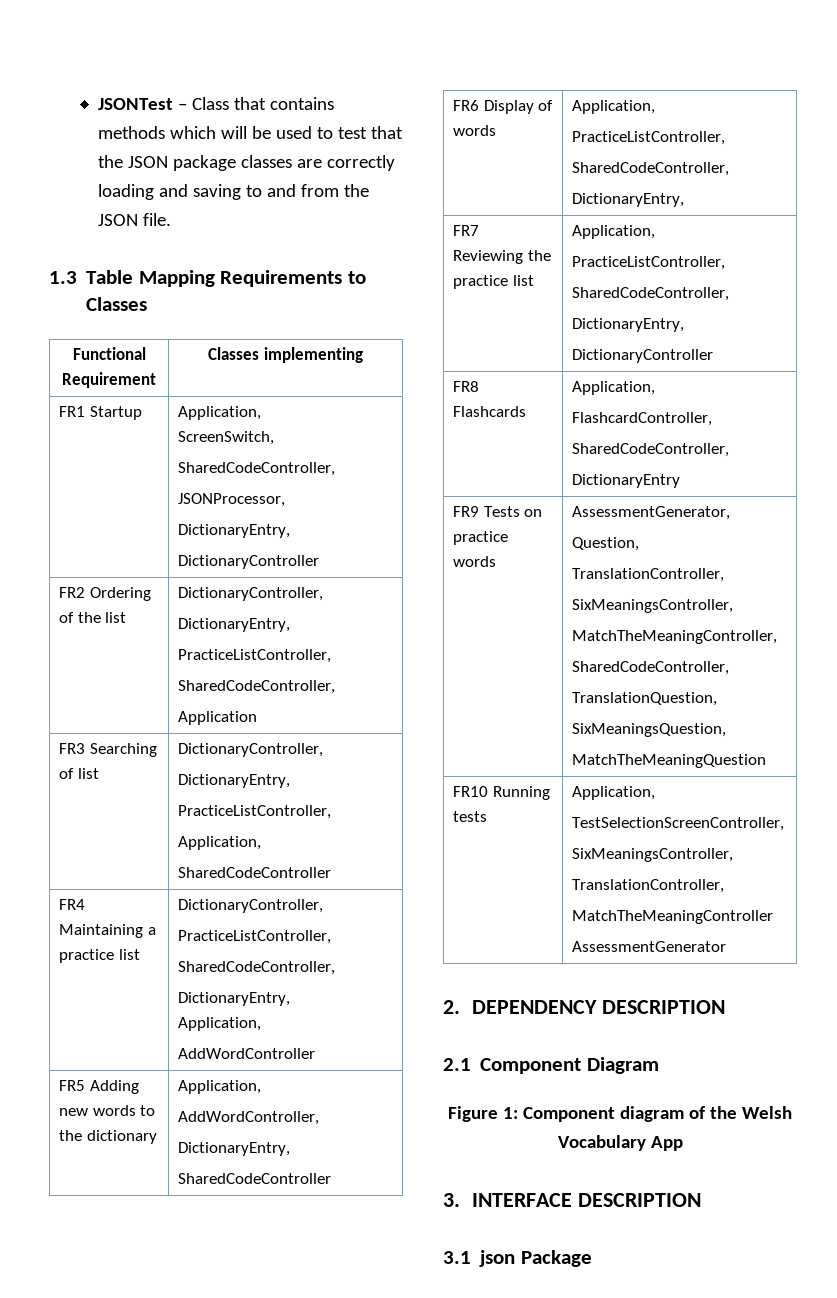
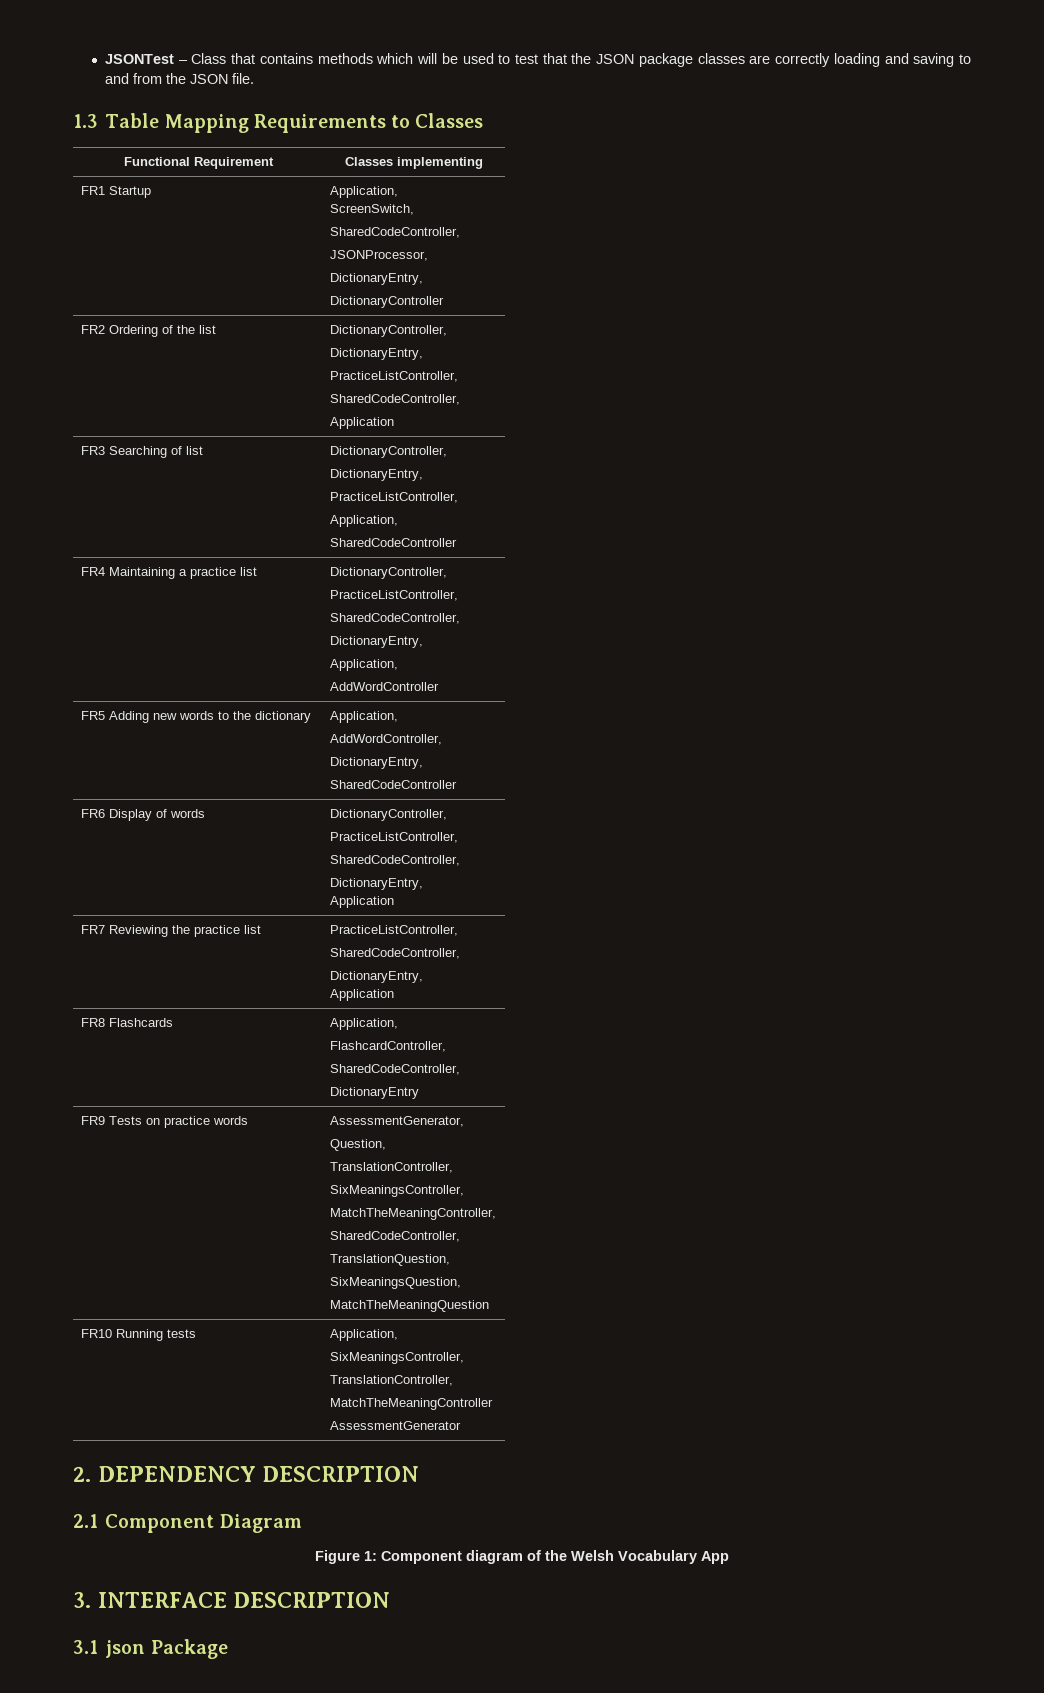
[572,100,656,114] [572,131,726,145] [572,162,730,176] [572,193,685,207] Application, // PracticeListController, // SharedCodeController, // DictionaryEntry, -> [329,809,447,821] [329,832,458,843] [329,855,460,866] [329,878,423,890] [329,896,394,908] DictionaryController, // PracticeListController, // SharedCodeController, // DictionaryEntry, // Application
[572,225,656,239] [572,256,726,270] [572,287,730,301] [572,318,685,332] [572,349,714,363] Application, // PracticeListController, // SharedCodeController, // DictionaryEntry, // DictionaryController -> [329,925,458,936] [329,948,460,959] [329,971,423,983] [329,989,394,1001] PracticeListController, // SharedCodeController, // DictionaryEntry, // Application
[572,817,785,831] // TestSelectionScreenController, -> (398, 1335) none

